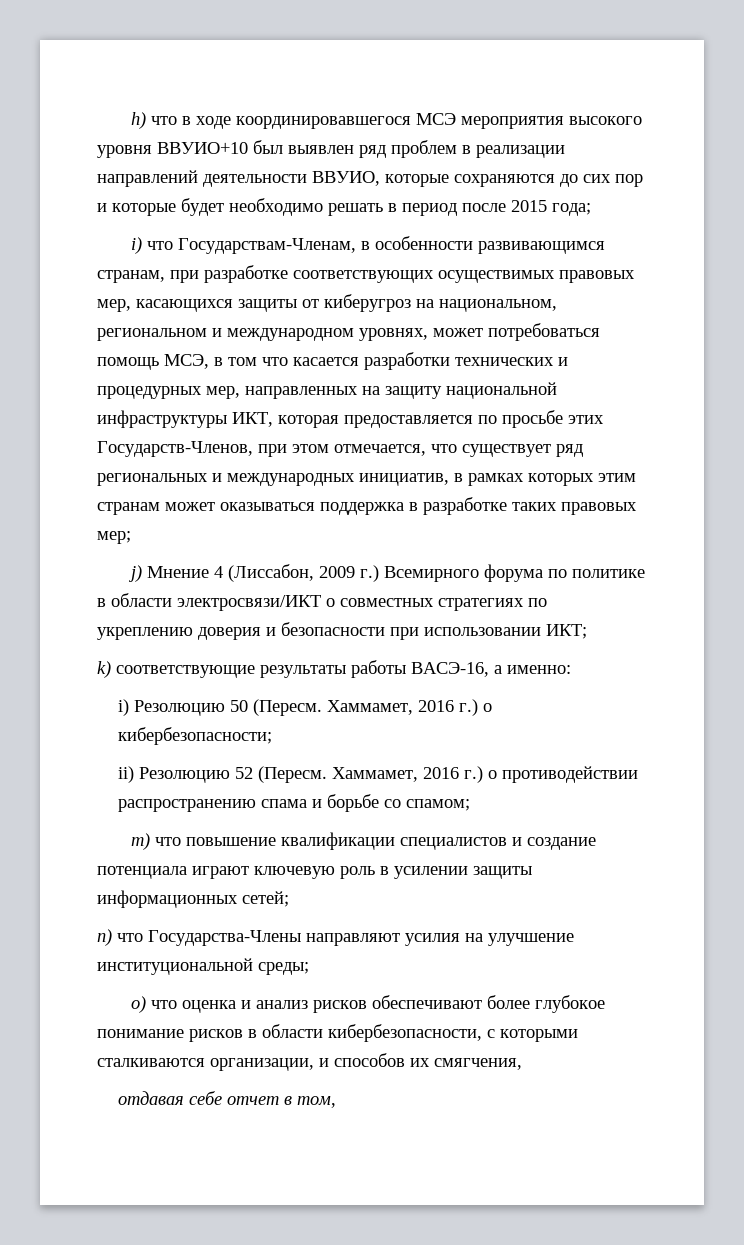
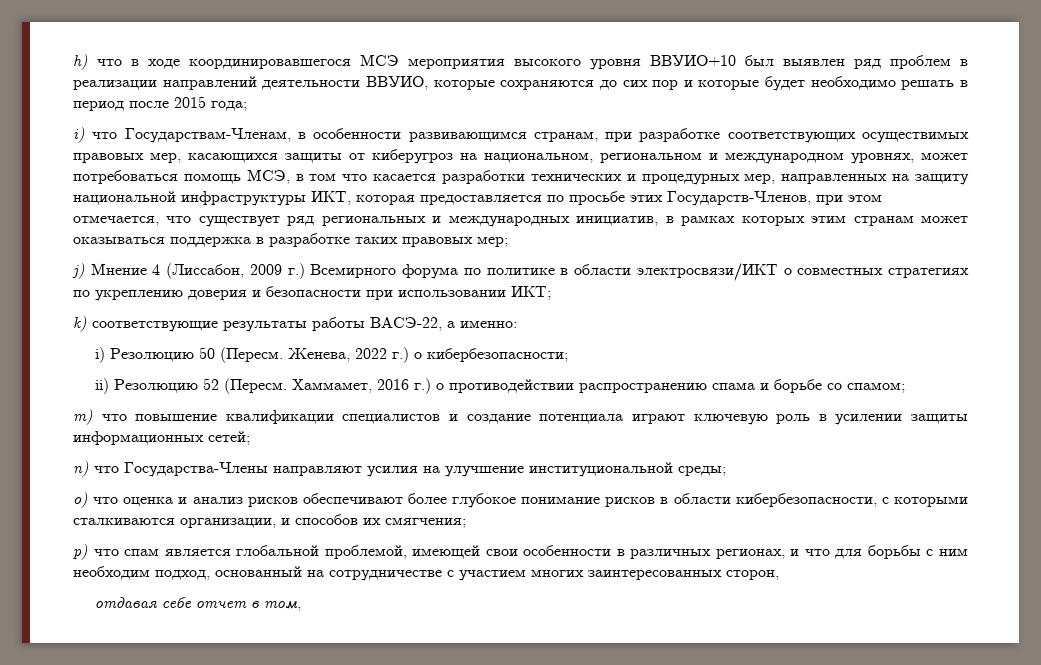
[411,662,489,677] ВАСЭ-16, -> [370,317,442,331] ВАСЭ-22,
[327,700,455,715] Хаммамет, 2016 -> [288,348,388,362] Женева, 2022
[434,1058,522,1070] смягчения, -> [385,517,466,528] [73,544,968,560] [73,566,779,581] смягчения; // p) что спам является глобальной проблемой, имеющей свои особенности в различных регионах, и что для борьбы с ним необходим подход, основанный на сотрудничестве с участием многих заинтересованных сторон,

